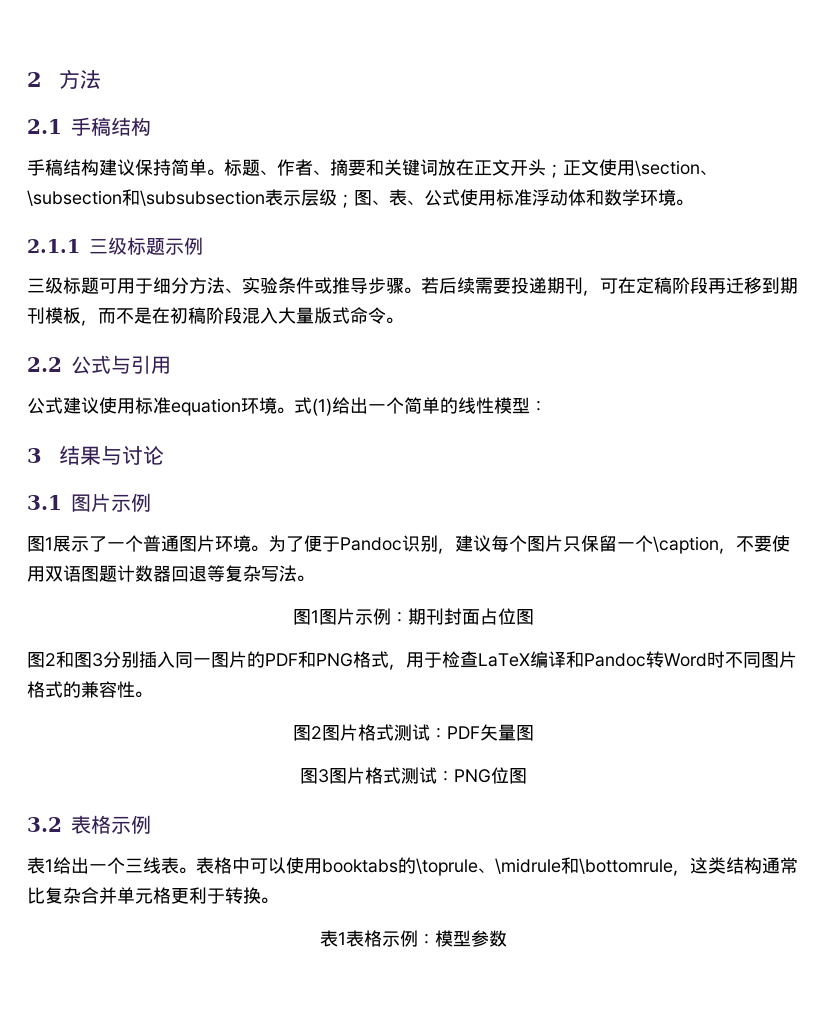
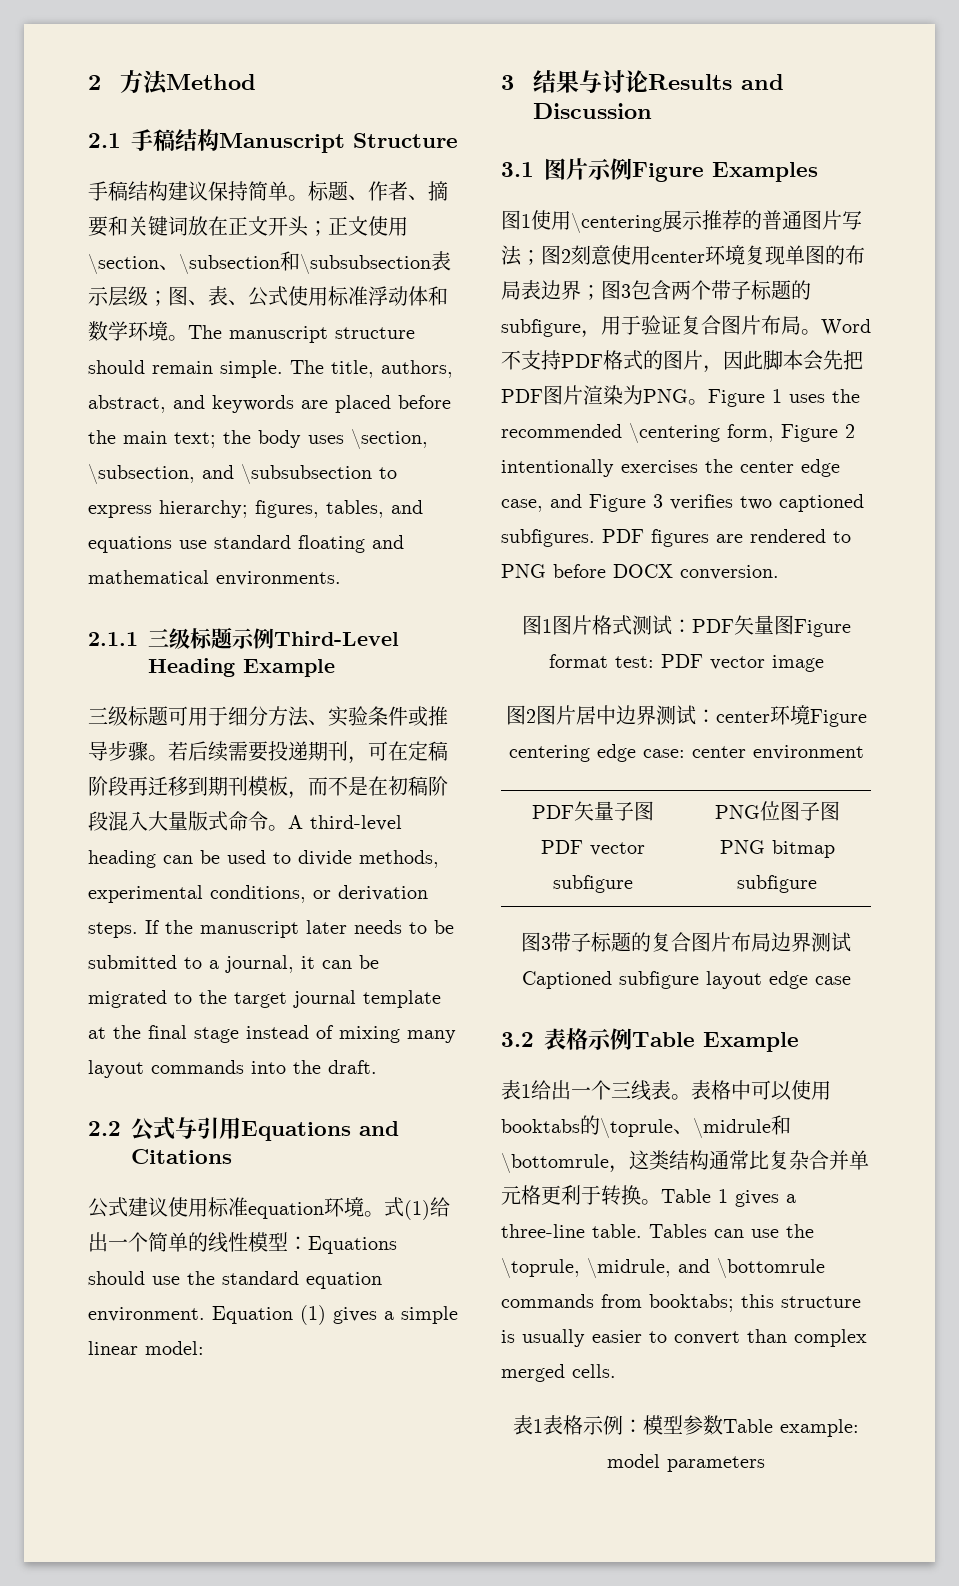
(102, 79) none -> [165,74,256,90] Method
(151, 126) none -> [219,133,458,153] Manuscript Structure
(693, 202) none -> [188,325,415,343] [88,360,453,378] [88,395,451,413] [88,429,428,449] [88,464,397,484] [88,500,423,518] [88,535,404,553] [88,570,341,586] The manuscript structure should remain simple. The title, authors, abstract, and keywords are placed before the main text; the body uses \section, \subsection, and \subsubsection to express hierarchy; figures, tables, and equations use standard floating and mathematical environments.
(203, 246) none -> [274,631,399,646] [148,658,335,677] Third-Level Heading Example
(403, 320) none -> [288,815,402,831] [88,850,439,868] [88,885,428,903] [88,920,454,938] [88,955,379,973] [88,990,441,1008] [88,1025,456,1043] [88,1060,377,1078] A third-level heading can be used to divide methods, experimental conditions, or derivation steps. If the manuscript later needs to be submitted to a journal, it can be migrated to the target journal template at the final stage instead of mixing many layout commands into the draft.
(171, 365) none -> [241,1121,399,1141] [131,1149,232,1164] Equations and Citations
(547, 406) none -> [308,1236,397,1254] [88,1271,382,1289] [88,1305,458,1325] [88,1341,204,1355] Equations should use the standard equation environment. Equation (1) gives a simple linear model:
(165, 455) none -> [647,74,784,90] [532,103,652,119] Results and Discussion
[27,535,790,554] [27,565,314,582] [292,608,534,625] [27,651,797,670] [27,681,152,698] [292,725,322,741] // 图1展示了一个普通图片环境。为了便于Pandoc识别，建议每个图片只保留一个\caption，不要使用双语图题计数器回退等复杂写法。 // 图1图片示例：期刊封面占位图 // 图2和图3分别插入同一图片的PDF和PNG格式，用于检查LaTeX编译和Pandoc转Word时不同图片格式的兼容性。 // 图2 -> [632,162,818,182] [501,210,862,233] [501,245,865,266] [501,280,811,300] [501,315,871,338] [501,350,863,373] [501,385,860,407] [501,423,855,443] [501,459,840,477] [501,494,864,512] [501,529,851,547] [501,564,779,580] [521,615,552,635] Figure Examples // 图1使用\centering展示推荐的普通图片写法；图2刻意使用center环境复现单图的布局表边界；图3包含两个带子标题的subfigure，用于验证复合图片布局。Word不支持PDF格式的图片，因此脚本会先把PDF图片渲染为PNG。Figure 1 uses the recommended \centering form, Figure 2 intentionally exercises the center edge case, and Figure 3 verifies two captioned subfigures. PDF figures are rendered to PNG before DOCX conversion. // 图1
[299,767,527,784] // 图3图片格式测试：PNG位图 -> [793,619,851,637] [548,654,824,672] [505,705,867,727] [508,744,864,762] [531,801,654,821] [540,840,645,856] [552,875,633,893] [714,801,840,821] [719,840,835,858] [737,875,817,893] [521,932,851,952] [521,971,851,989] Figure format test: PDF vector image // 图2图片居中边界测试：center环境Figure centering edge case: center environment // PDF矢量子图PDF vector subfigure | PNG位图子图PNG bitmap subfigure // 图3带子标题的复合图片布局边界测试Captioned subfigure layout edge case
(151, 824) none -> [632,1032,799,1052] Table Example
(278, 900) none -> [661,1189,796,1207] [501,1224,814,1238] [501,1258,825,1278] [501,1294,861,1312] [501,1329,867,1347] [501,1364,616,1382] Table 1 gives a three-line table. Tables can use the \toprule, \midrule, and \bottomrule commands from booktabs; this structure is usually easier to convert than complex merged cells.
(507, 938) none -> [723,1419,859,1437] [607,1454,765,1472] Table example: model parameters

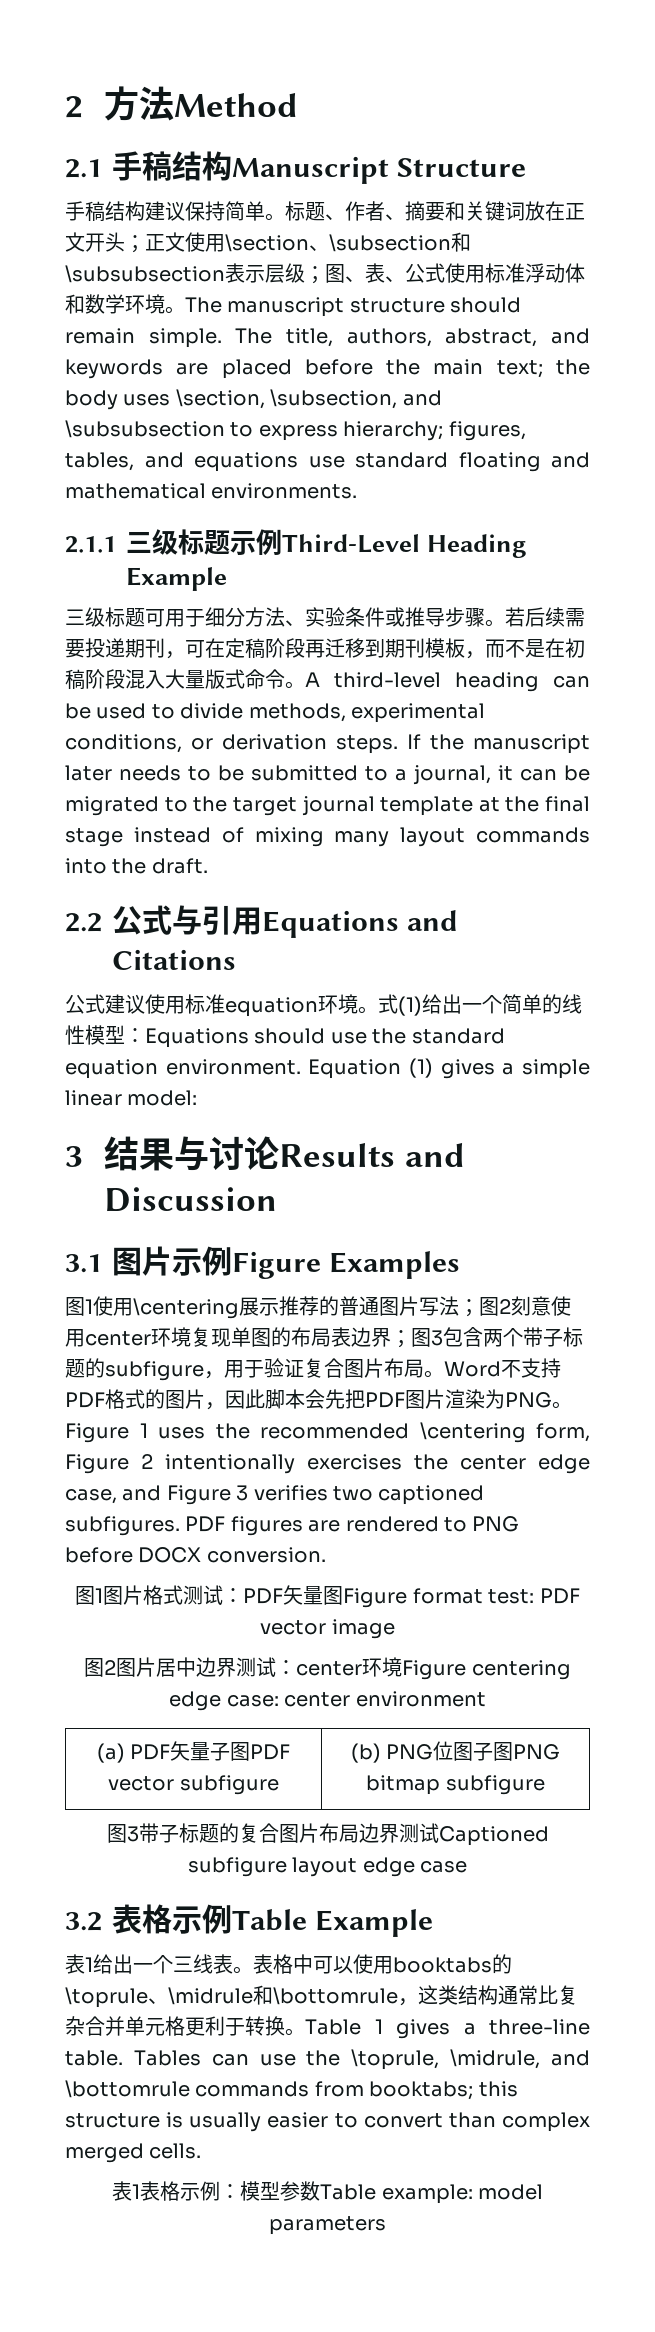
(864, 752) none -> [96,1743,125,1763] (a)
(633, 884) none -> [350,1743,381,1763] (b)

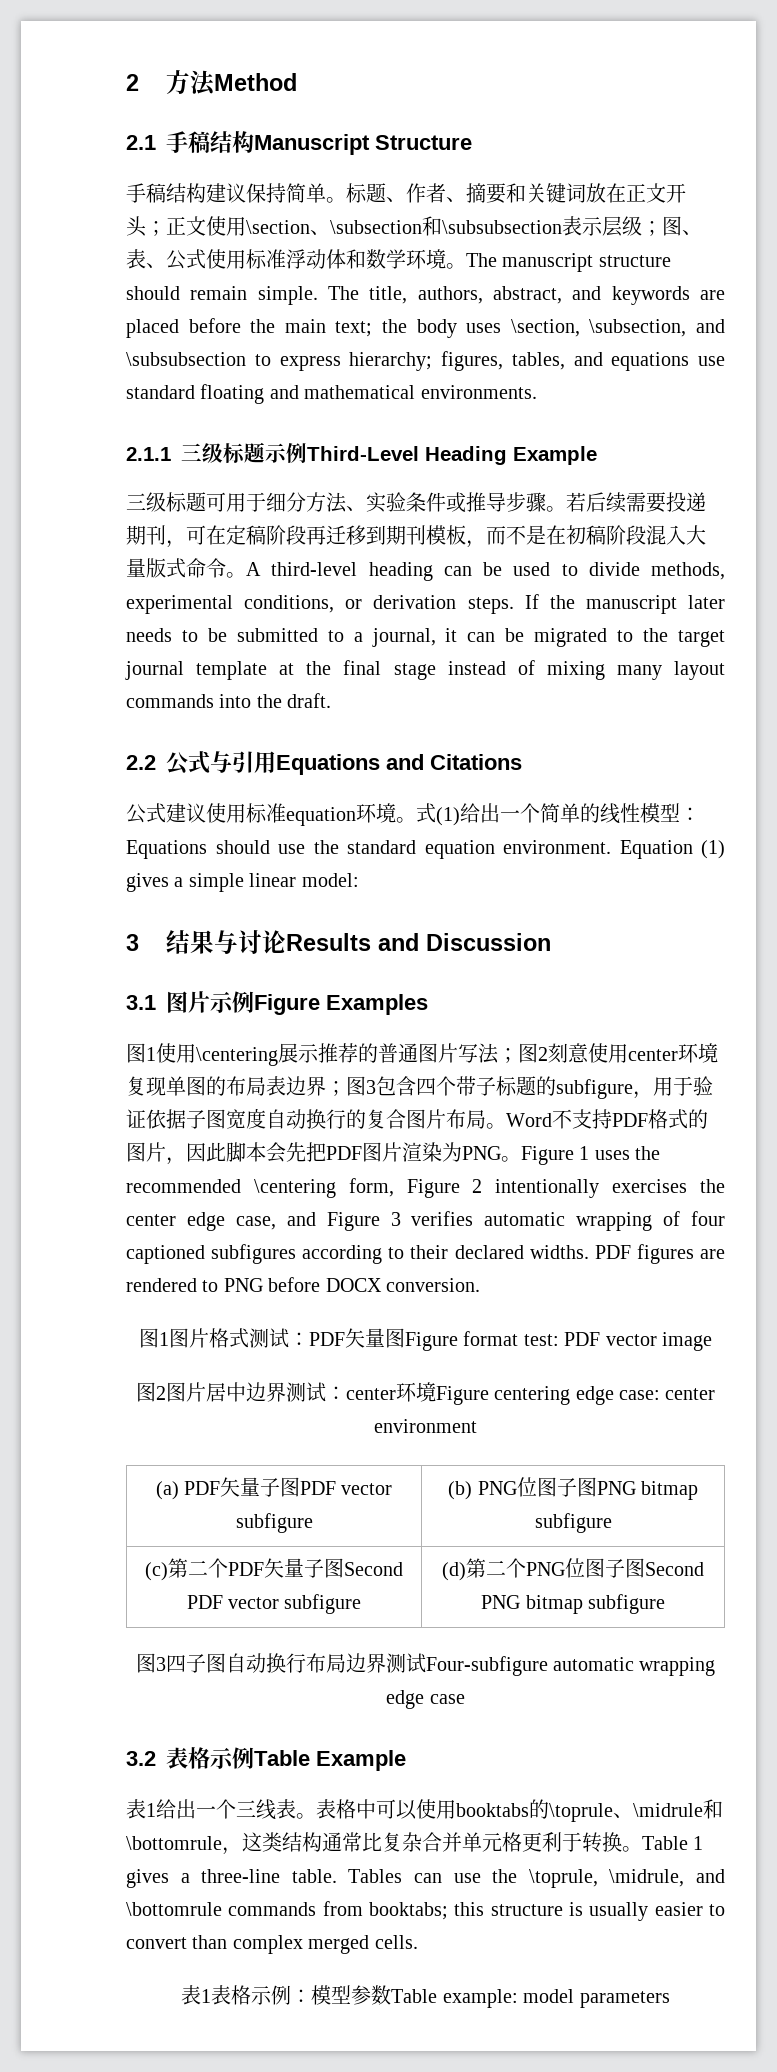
[483,1329,503,1347] 两 -> [416,1078,436,1095] 四
(304, 1368) none -> [146,1108,366,1129] 依据子图宽度自动换行的
[333,1485,485,1505] [65,1516,180,1536] two captioned subfigures. -> [484,1211,725,1231] [126,1244,589,1264] automatic wrapping of four captioned subfigures according to their declared widths.
[106,1823,549,1846] [187,1857,358,1877] // 图3带子标题的复合图片布局边界测试Captioned subfigure layout -> [145,1558,403,1581] [186,1594,362,1614] [442,1558,704,1581] [481,1594,665,1614] [135,1653,716,1676] // (c)第二个PDF矢量子图Second PDF vector subfigure | (d)第二个PNG位图子图Second PNG bitmap subfigure // 图3四子图自动换行布局边界测试Four-subfigure automatic wrapping

